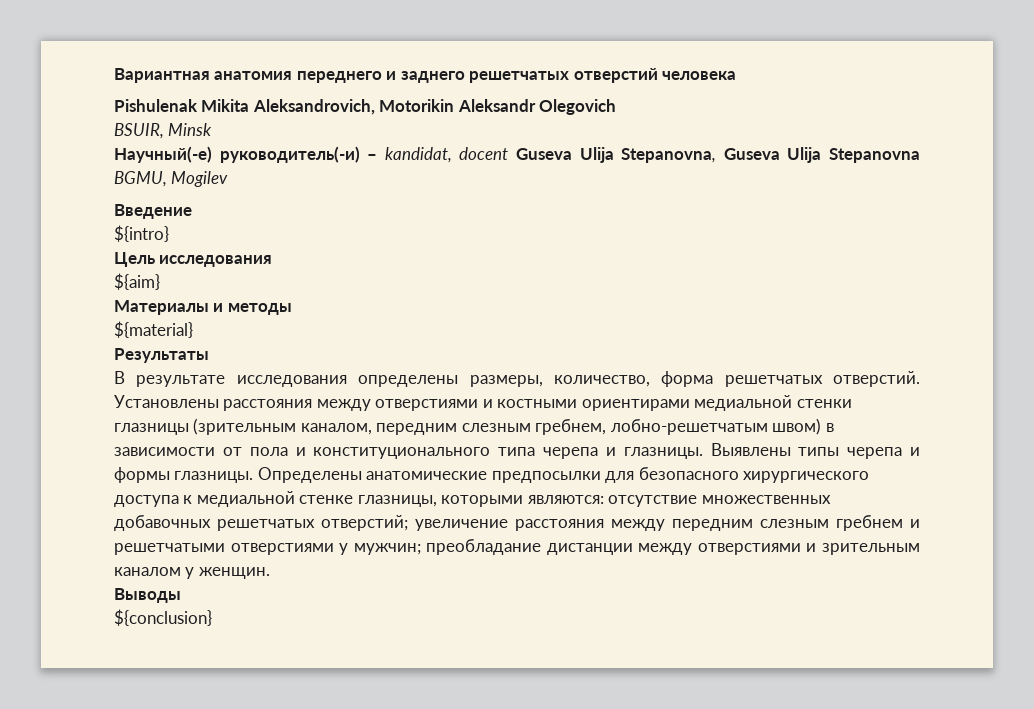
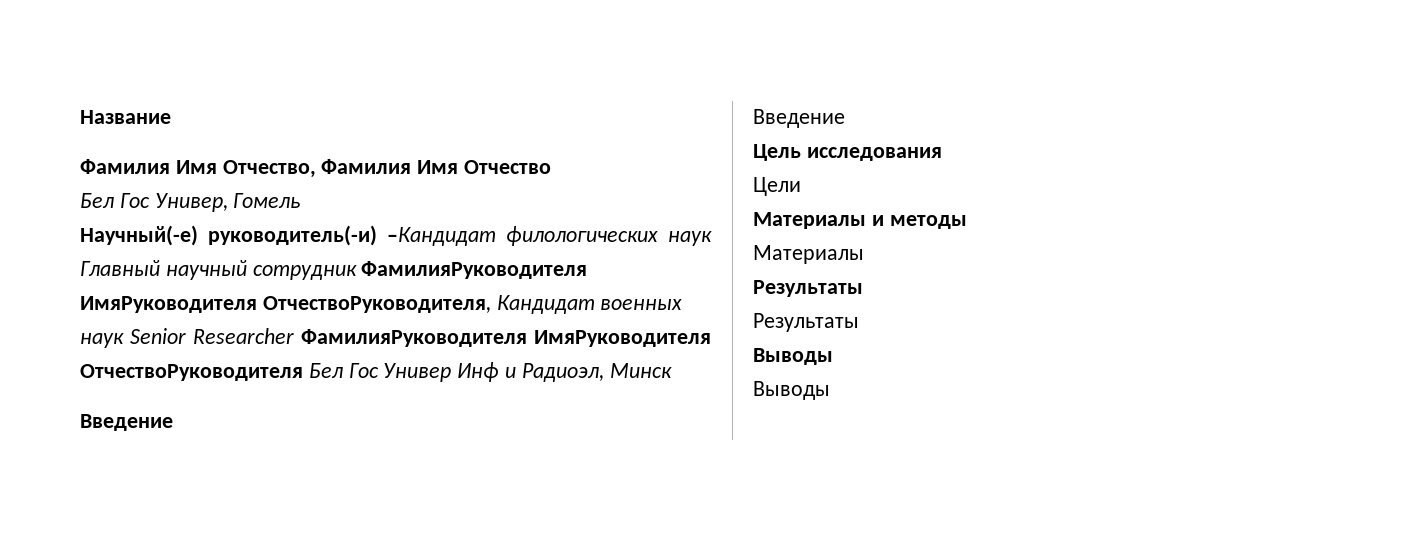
[114,68,737,83] [114,99,617,115] [114,123,213,139] [114,146,921,163] [114,171,229,187] [114,204,192,219] [114,225,169,242] Вариантная анатомия переднего и заднего решетчатых отверстий человека // Pishulenak Mikita Aleksandrovich, Motorikin Aleksandr Olegovich // BSUIR, Minsk // Научный(-е) руководитель(-и) – kandidat, docent Guseva Ulija Stepanovna, Guseva Ulija Stepanovna BGMU, Mogilev // Введение // ${intro} -> [80,110,171,124] [80,159,552,178] [80,193,301,212] [80,225,712,246] [80,260,588,280] [80,295,683,314] [80,328,711,348] [80,362,672,382] [80,414,173,431] [753,109,845,128] Название // Фамилия Имя Отчество, Фамилия Имя Отчество // Бел Гос Универ, Гомель // Научный(-е) руководитель(-и) –Кандидат филологических наук Главный научный сотрудник ФамилияРуководителя ИмяРуководителя ОтчествоРуководителя, Кандидат военных наук Senior Researcher ФамилияРуководителя ИмяРуководителя ОтчествоРуководителя Бел Гос Универ Инф и Радиоэл, Минск // Введение // Введение
[114,273,160,290] ${aim} -> [753,177,801,196] Цели
[114,321,193,338] [114,348,209,363] [114,371,920,387] [114,395,852,411] [114,418,834,435] [114,443,921,459] [114,467,870,483] [114,491,831,507] [114,515,920,531] [114,539,920,555] [114,567,270,579] ${material} // Результаты // В результате исследования определены размеры, количество, форма решетчатых отверстий. Установлены расстояния между отверстиями и костными ориентирами медиальной стенки глазницы (зрительным каналом, передним слезным гребнем, лобно-решетчатым швом) в зависимости от пола и конституционального типа черепа и глазницы. Выявлены типы черепа и формы глазницы. Определены анатомические предпосылки для безопасного хирургического доступа к медиальной стенке глазницы, которыми являются: отсутствие множественных добавочных решетчатых отверстий; увеличение расстояния между передним слезным гребнем и решетчатыми отверстиями у мужчин; преобладание дистанции между отверстиями и зрительным каналом у женщин. -> [753,245,864,264] [753,280,863,297] [753,313,859,332] Материалы // Результаты // Результаты
[114,609,212,626] ${conclusion} -> [753,381,830,400] Выводы

